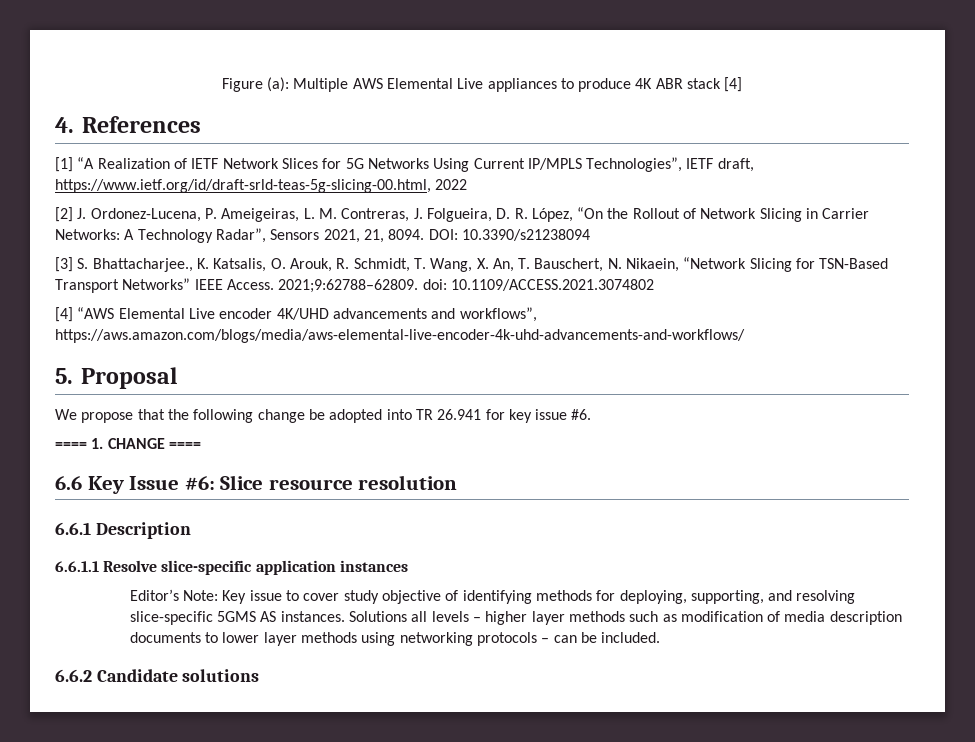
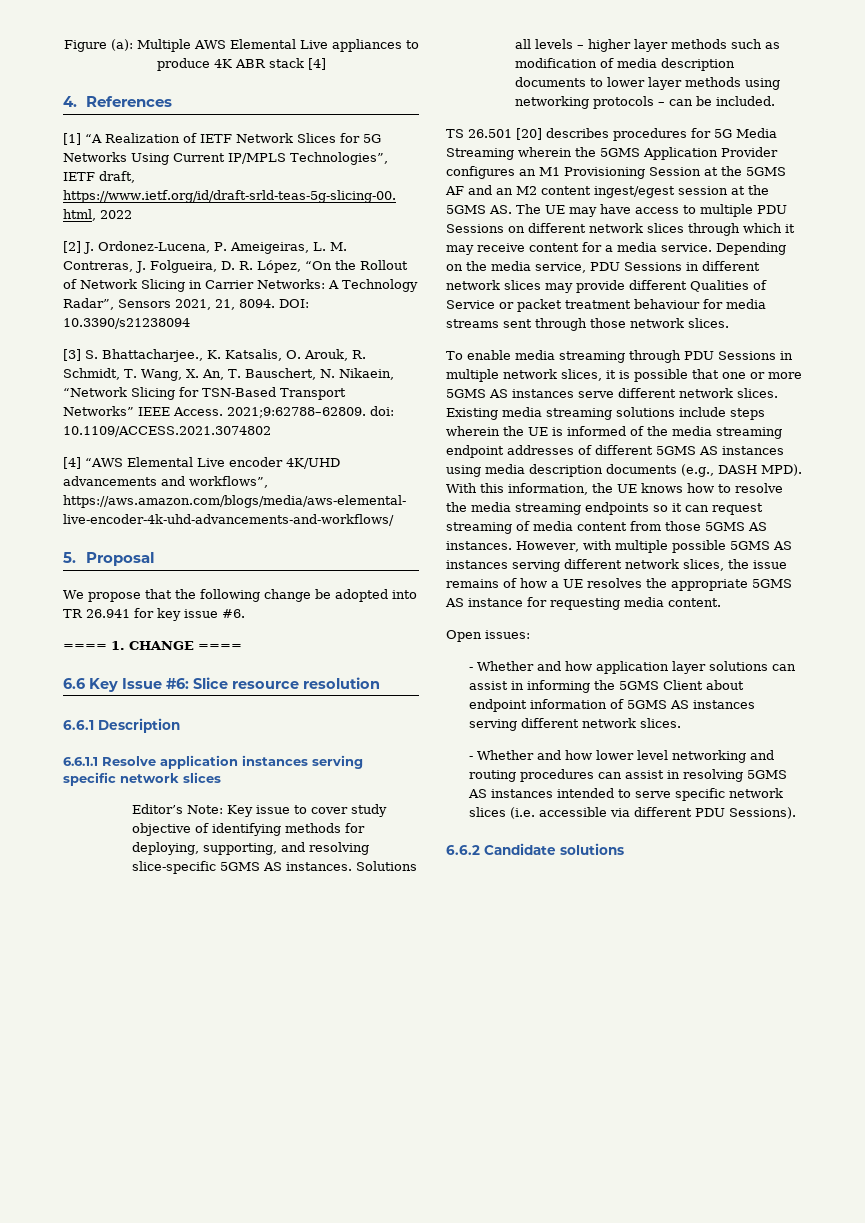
[161,560,253,575] slice-specific -> (156, 761) none
(408, 566) none -> [312,755,363,769] [63,772,221,786] serving specific network slices
(661, 637) none -> [446,128,777,141] [446,147,778,160] [446,166,786,179] [445,185,769,198] [446,204,787,217] [446,223,795,236] [446,242,786,255] [446,261,760,273] [446,280,767,293] [446,299,766,312] [446,318,729,331] [446,350,793,363] [446,369,802,382] [446,388,778,398] [446,407,765,420] [446,426,782,439] [446,445,784,458] [446,464,802,477] [446,483,783,495] [446,502,763,515] [446,521,767,534] [446,540,792,553] [446,559,787,572] [446,578,792,591] [445,597,721,610] [446,630,530,642] [469,661,797,674] [469,680,745,693] [469,699,756,712] [469,718,682,731] [469,750,775,763] [469,769,788,782] [468,788,784,801] [469,807,797,819] // TS 26.501 [20] describes procedures for 5G Media Streaming wherein the 5GMS Application Provider configures an M1 Provisioning Session at the 5GMS AF and an M2 content ingest/egest session at the 5GMS AS. The UE may have access to multiple PDU Sessions on different network slices through which it may receive content for a media service. Depending on the media service, PDU Sessions in different network slices may provide different Qualities of Service or packet treatment behaviour for media streams sent through those network slices. // To enable media streaming through PDU Sessions in multiple network slices, it is possible that one or more 5GMS AS instances serve different network slices. Existing media streaming solutions include steps wherein the UE is informed of the media streaming endpoint addresses of different 5GMS AS instances using media description documents (e.g., DASH MPD). With this information, the UE knows how to resolve the media streaming endpoints so it can request streaming of media content from those 5GMS AS instances. However, with multiple possible 5GMS AS instances serving different network slices, the issue remains of how a UE resolves the appropriate 5GMS AS instance for requesting media content. // Open issues: // - Whether and how application layer solutions can assist in informing the 5GMS Client about endpoint information of 5GMS AS instances serving different network slices. // - Whether and how lower level networking and routing procedures can assist in resolving 5GMS AS instances intended to serve specific network slices (i.e. accessible via different PDU Sessions).

